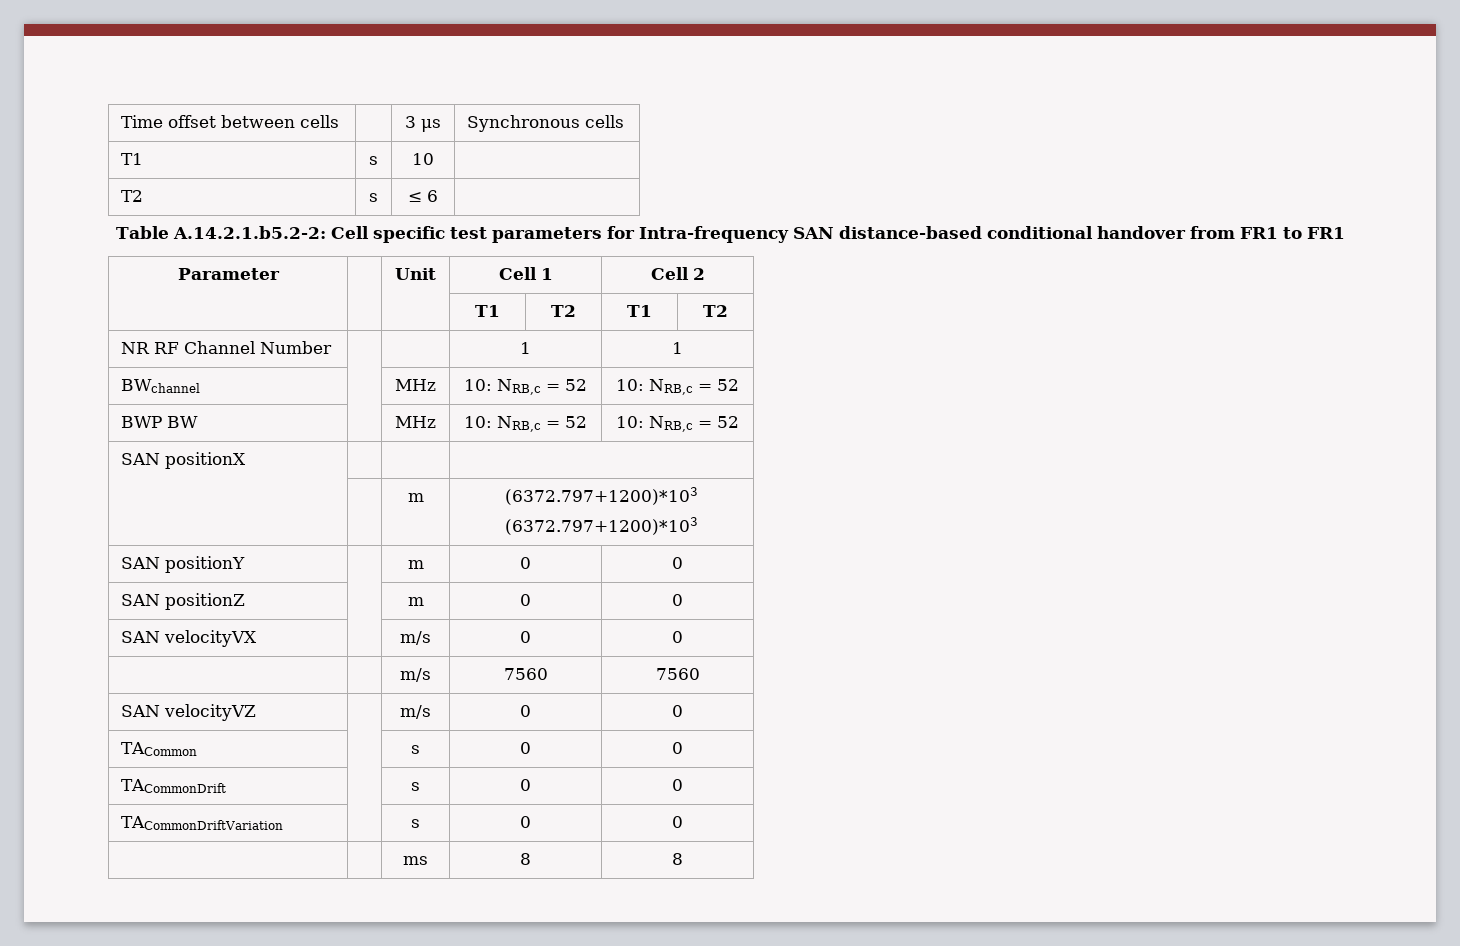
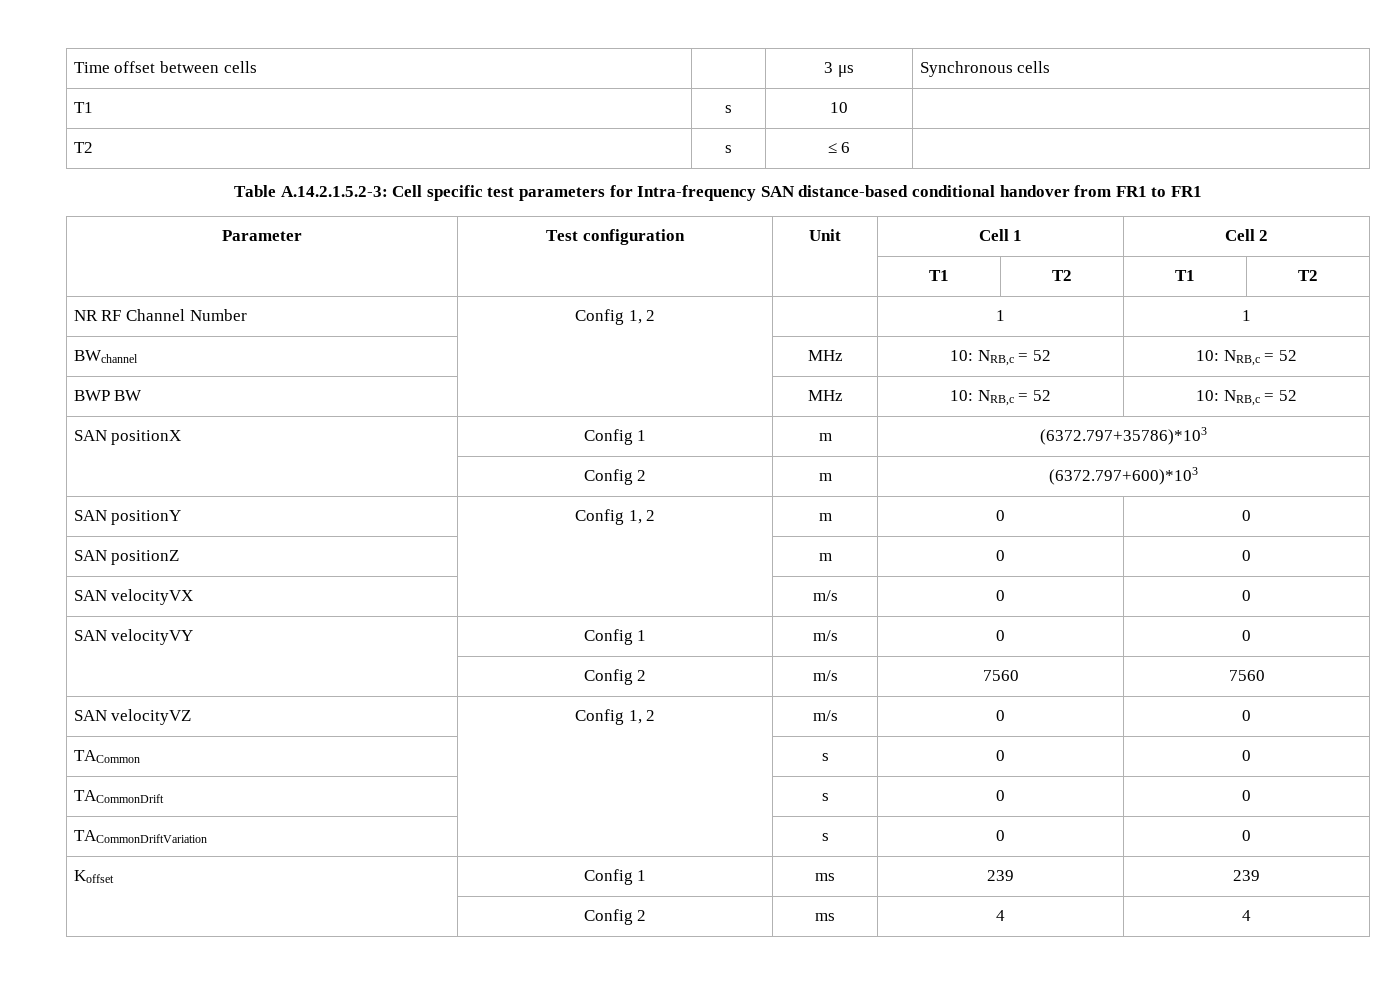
[172,226,326,239] A.14.2.1.b5.2-2: -> [280,186,388,197] A.14.2.1.5.2-3:
(280, 274) none -> [546,229,685,245] Test configuration
(332, 347) none -> [574,309,656,325] Config 1, 2
[407,493,424,502] [505,487,698,505] [505,517,698,535] | | // | | m | (6372.797+1200)*103 // (6372.797+1200)*103 -> [583,429,647,445] [818,433,832,441] [1040,427,1207,445] [583,469,647,485] [818,473,832,481] [1049,467,1198,485] Config 1 | m | (6372.797+35786)*103 // | Config 2 | m | (6372.797+600)*103
(245, 564) none -> [574,509,656,525] Config 1, 2
(683, 637) | -> [73,629,194,645] [583,629,647,645] [812,630,838,641] [995,630,1005,641] [1242,630,1251,641] [583,669,647,685] SAN velocityVY | Config 1 | m/s | 0 | 0 // | Config 2
(256, 712) none -> [574,709,656,725] Config 1, 2
[403,856,428,865] [520,853,531,865] [672,853,683,865] | | ms | 8 | 8 -> [73,870,114,883] [583,869,647,885] [814,873,835,881] [986,870,1014,881] [1233,870,1260,881] [583,909,647,925] [814,913,835,921] [995,910,1005,921] [1242,910,1251,921] Koffset | Config 1 | ms | 239 | 239 // | Config 2 | ms | 4 | 4

